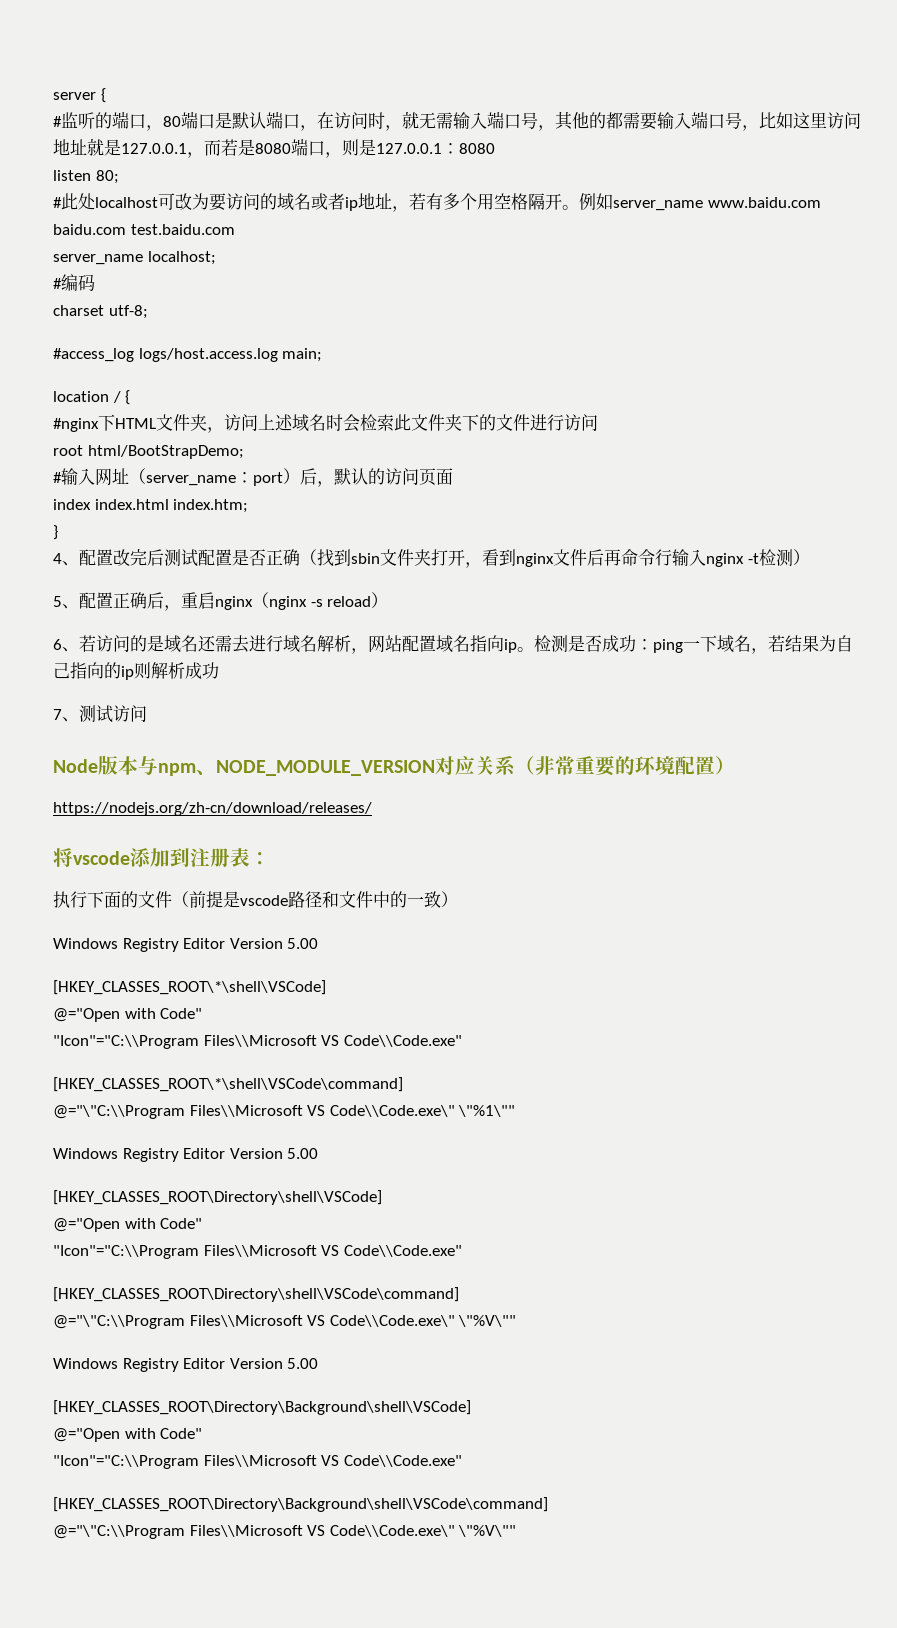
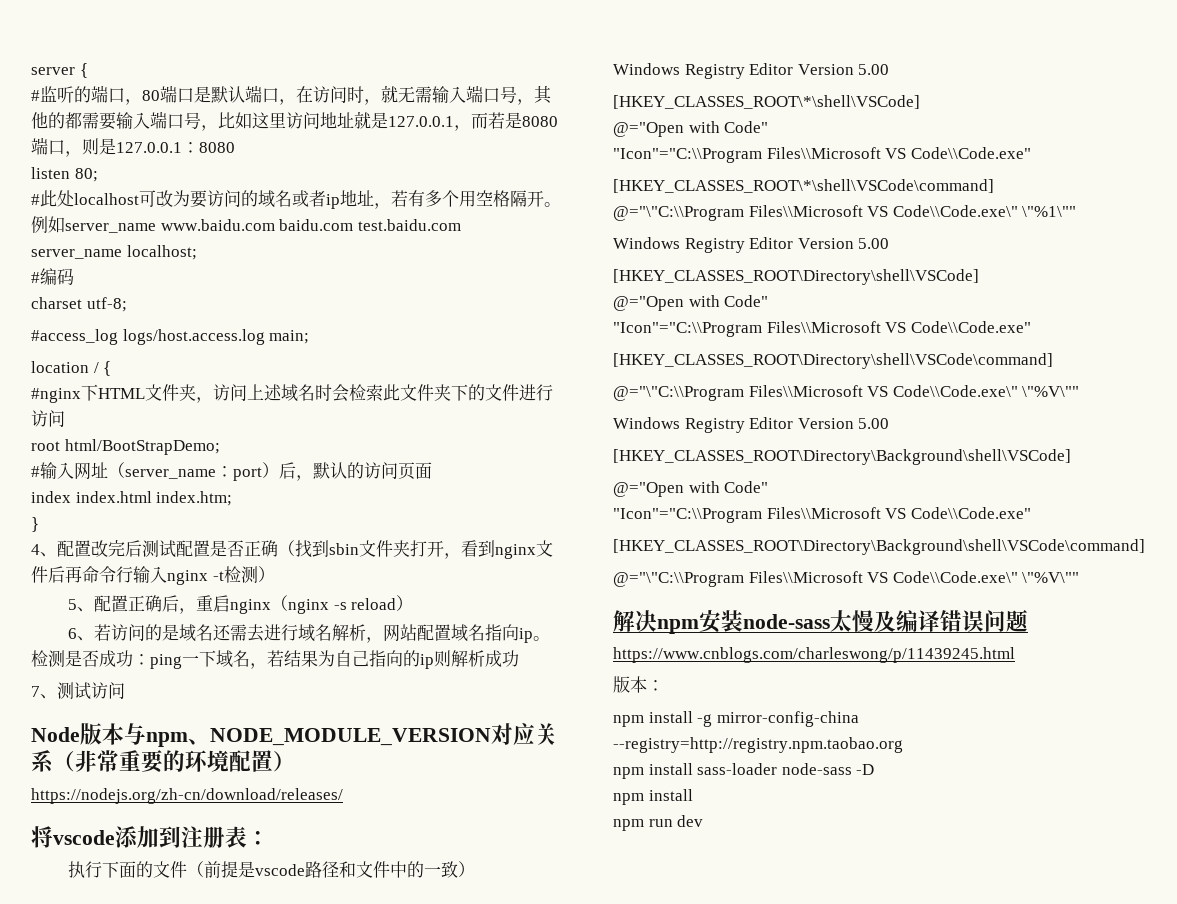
(517, 1531) none -> [613,609,1028,634] [613,647,1015,663] [613,676,664,693] [613,711,859,727] [613,737,903,753] [613,763,875,779] [613,789,693,805] [613,815,704,831] // 解决npm安装node-sass太慢及编译错误问题 // https://www.cnblogs.com/charleswong/p/11439245.html // 版本： // npm install -g mirror-config-china --registry=http://registry.npm.taobao.org // npm install sass-loader node-sass -D // npm install // npm run dev

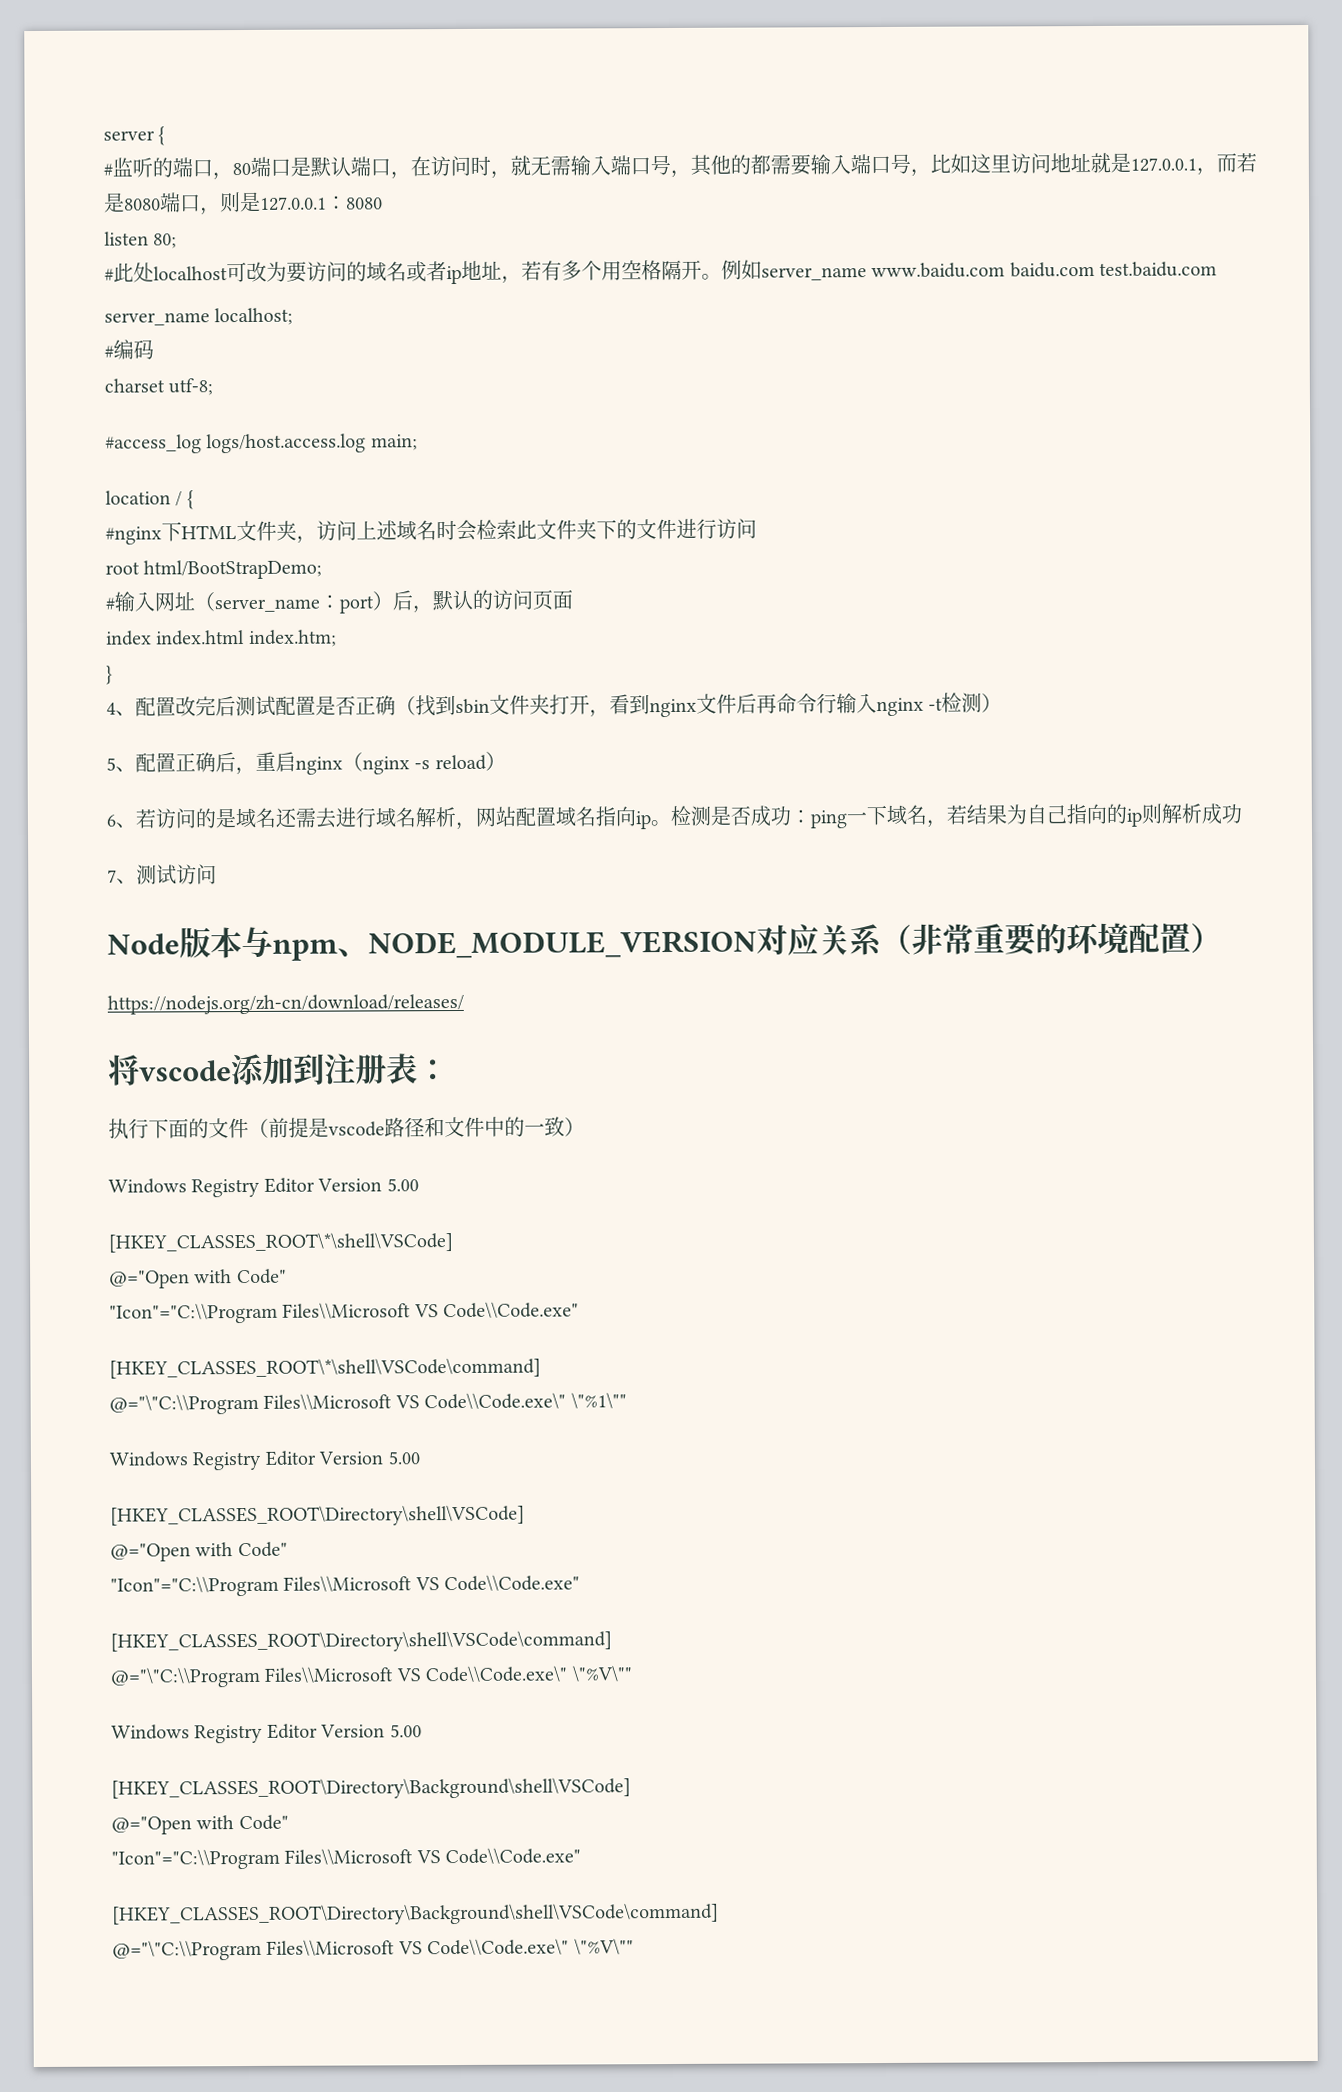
[613,609,1028,634] [613,647,1015,663] [613,676,664,693] [613,711,859,727] [613,737,903,753] [613,763,875,779] [613,789,693,805] [613,815,704,831] // 解决npm安装node-sass太慢及编译错误问题 // https://www.cnblogs.com/charleswong/p/11439245.html // 版本： // npm install -g mirror-config-china --registry=http://registry.npm.taobao.org // npm install sass-loader node-sass -D // npm install // npm run dev -> (634, 1946) none

